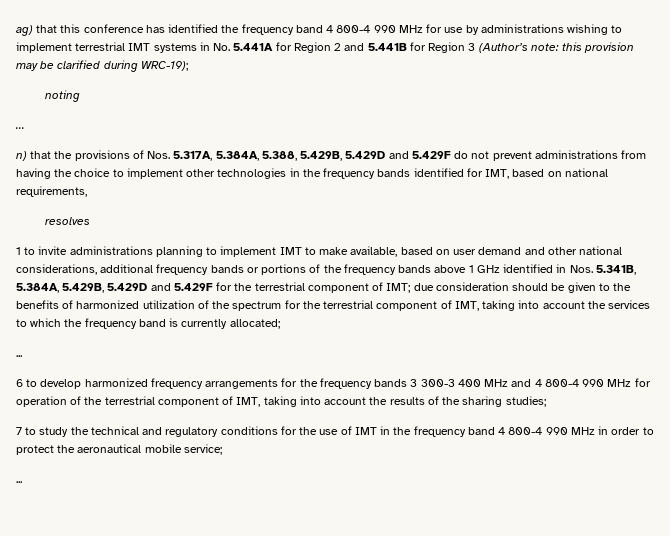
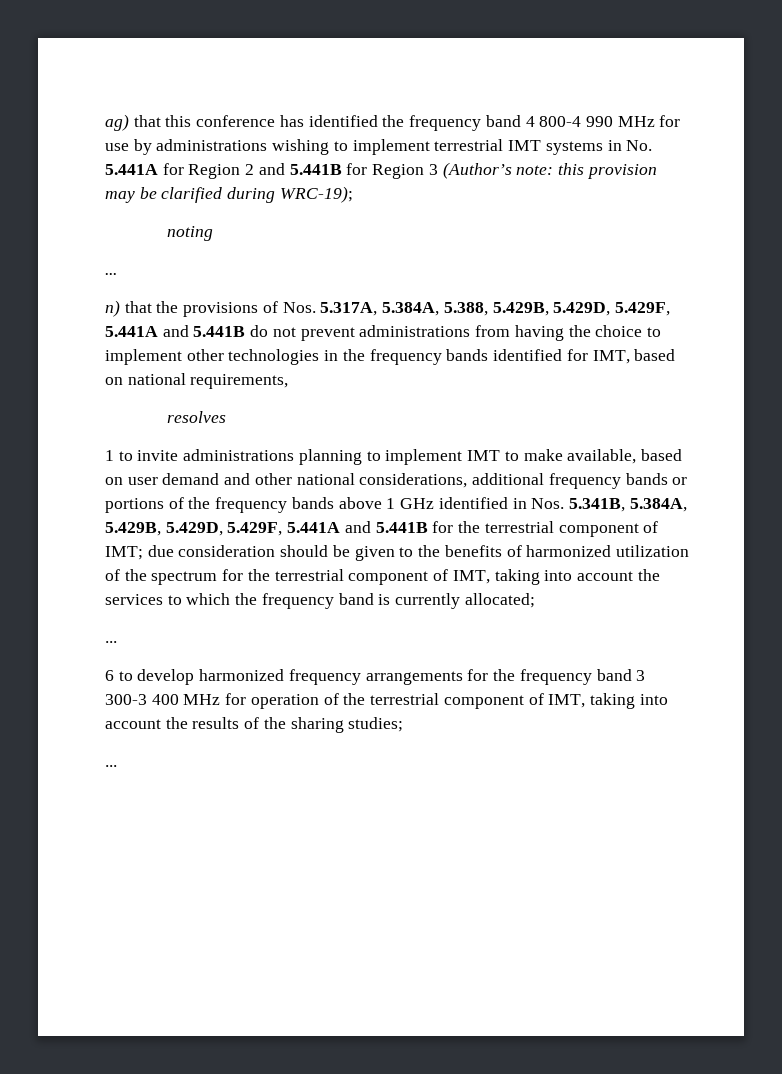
[345,151,451,159] 5.429D and 5.429F -> [553,302,670,316] [105,325,246,337] 5.429D, 5.429F, 5.441A and 5.441B
[107,283,213,291] 5.429D and 5.429F -> [165,521,428,536] 5.429D, 5.429F, 5.441A and 5.441B
[374,379,408,387] bands -> [596,669,632,681] band
[511,379,632,387] and 4 800-4 990 MHz -> (221, 699) none
[16,426,654,437] [16,444,222,455] // 7 to study the technical and regulatory conditions for the use of IMT in the frequency band 4 800-4 990 MHz in order to protect the aeronautical mobile service; -> (404, 724) none

